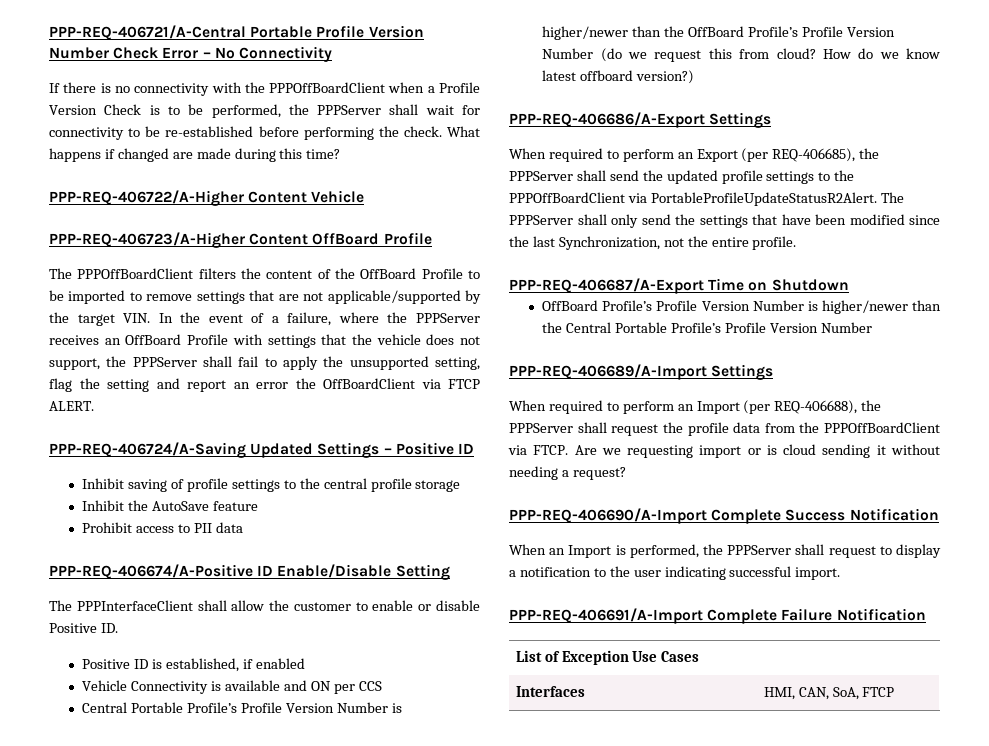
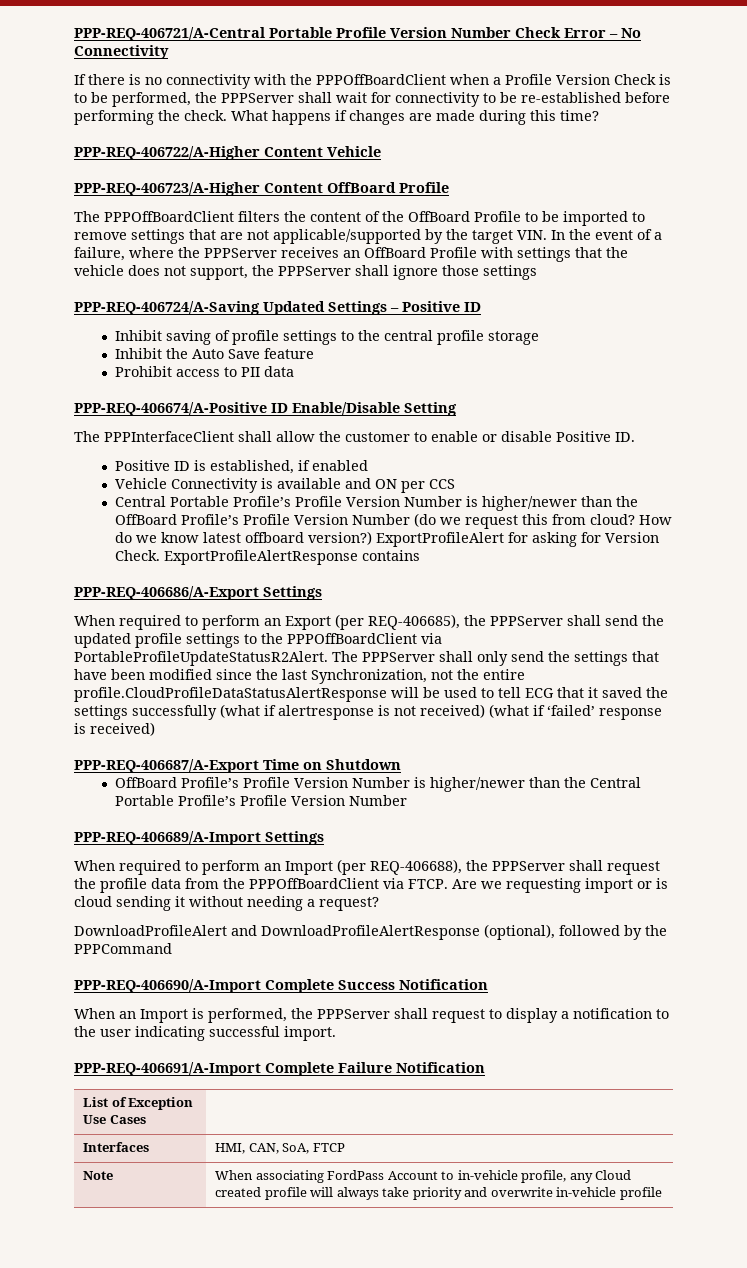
[117,148,169,162] changed -> [349,110,405,125] changes
[238,356,480,370] [49,378,480,392] [49,401,94,411] fail to apply the unsupported setting, flag the setting and report an error the OffBoardClient via FTCP ALERT. -> [393,265,537,280] ignore those settings
[152,501,210,511] AutoSave -> [191,349,260,359] Auto Save
(695, 77) none -> [375,532,659,547] [114,550,420,565] ExportProfileAlert for asking for Version Check. ExportProfileAlertResponse contains
[752,236,797,250] profile. -> [74,687,668,702] [74,704,662,720] [74,722,155,736] profile.CloudProfileDataStatusAlertResponse will be used to tell ECG that it saved the settings successfully (what if alertresponse is not received) (what if ‘failed’ response is received)
(626, 473) none -> [74,924,667,940] [74,943,172,954] // DownloadProfileAlert and DownloadProfileAlertResponse (optional), followed by the PPPCommand
(895, 692) none -> [83,1171,114,1180] [215,1170,632,1183] [215,1187,662,1200] // Note | When associating FordPass Account to in-vehicle profile, any Cloud created profile will always take priority and overwrite in-vehicle profile

